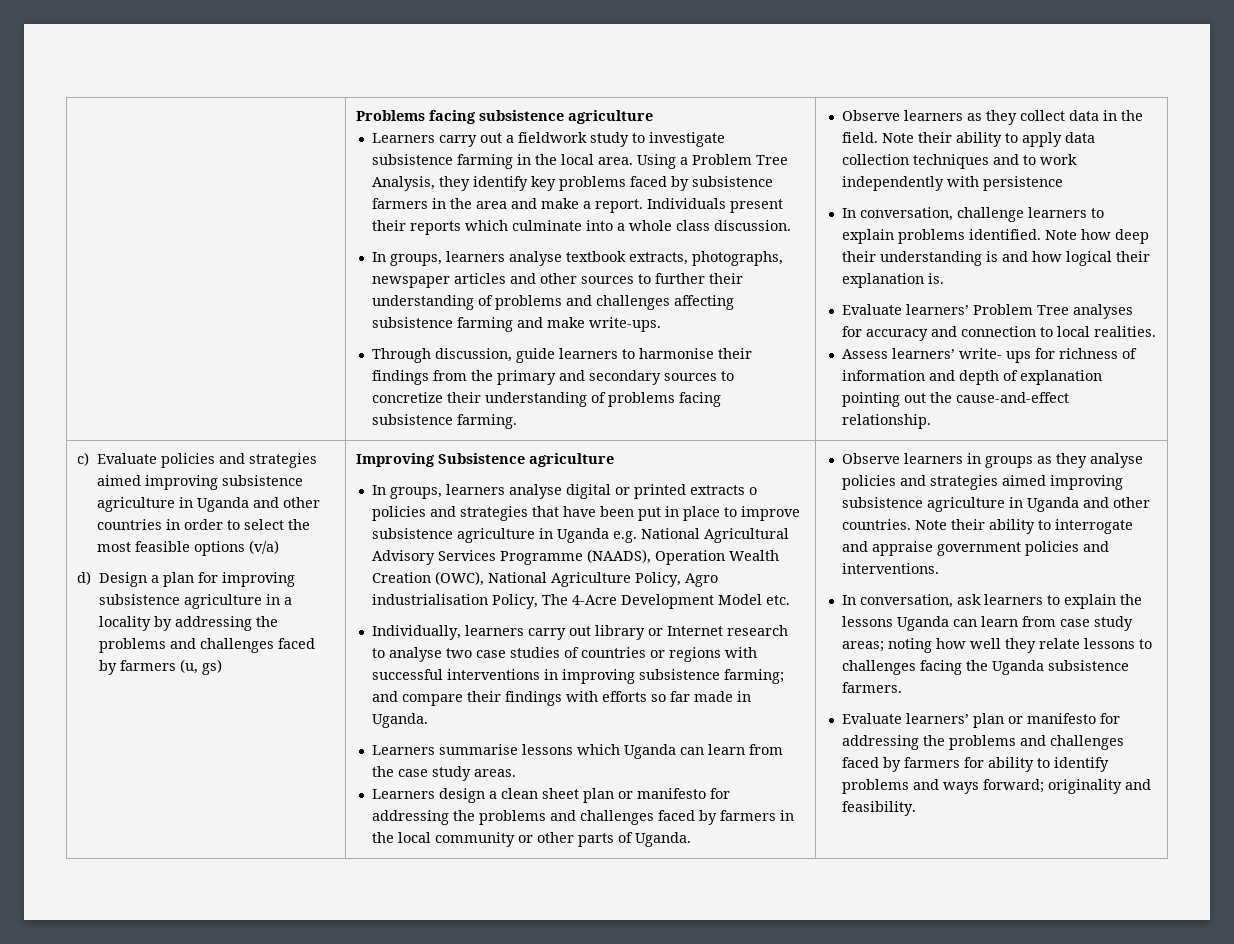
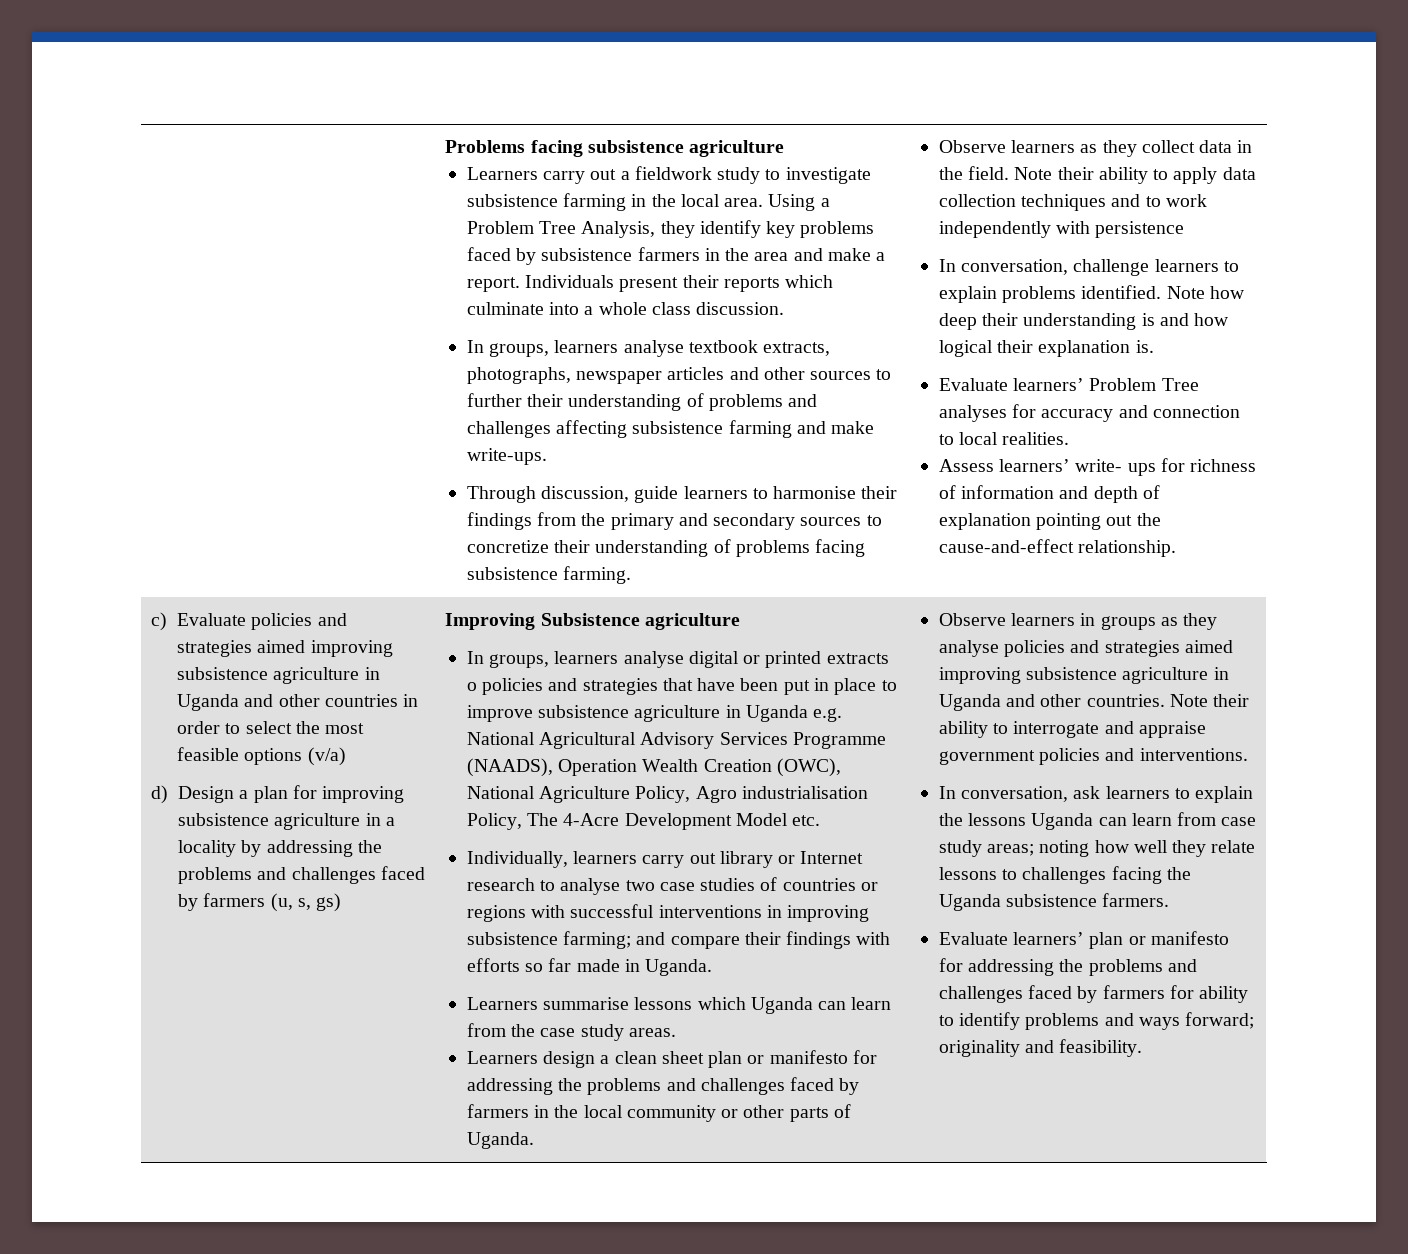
(198, 666) none -> [297,898,311,910] s,

